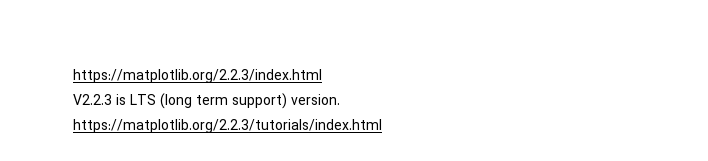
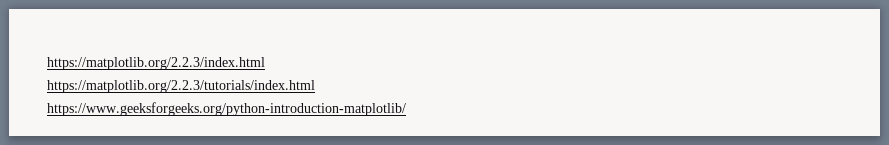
[73,93,340,109] [73,119,382,133] V2.2.3 is LTS (long term support) version. // https://matplotlib.org/2.2.3/tutorials/index.html -> [47,80,315,93] [47,102,406,116] https://matplotlib.org/2.2.3/tutorials/index.html // https://www.geeksforgeeks.org/python-introduction-matplotlib/

